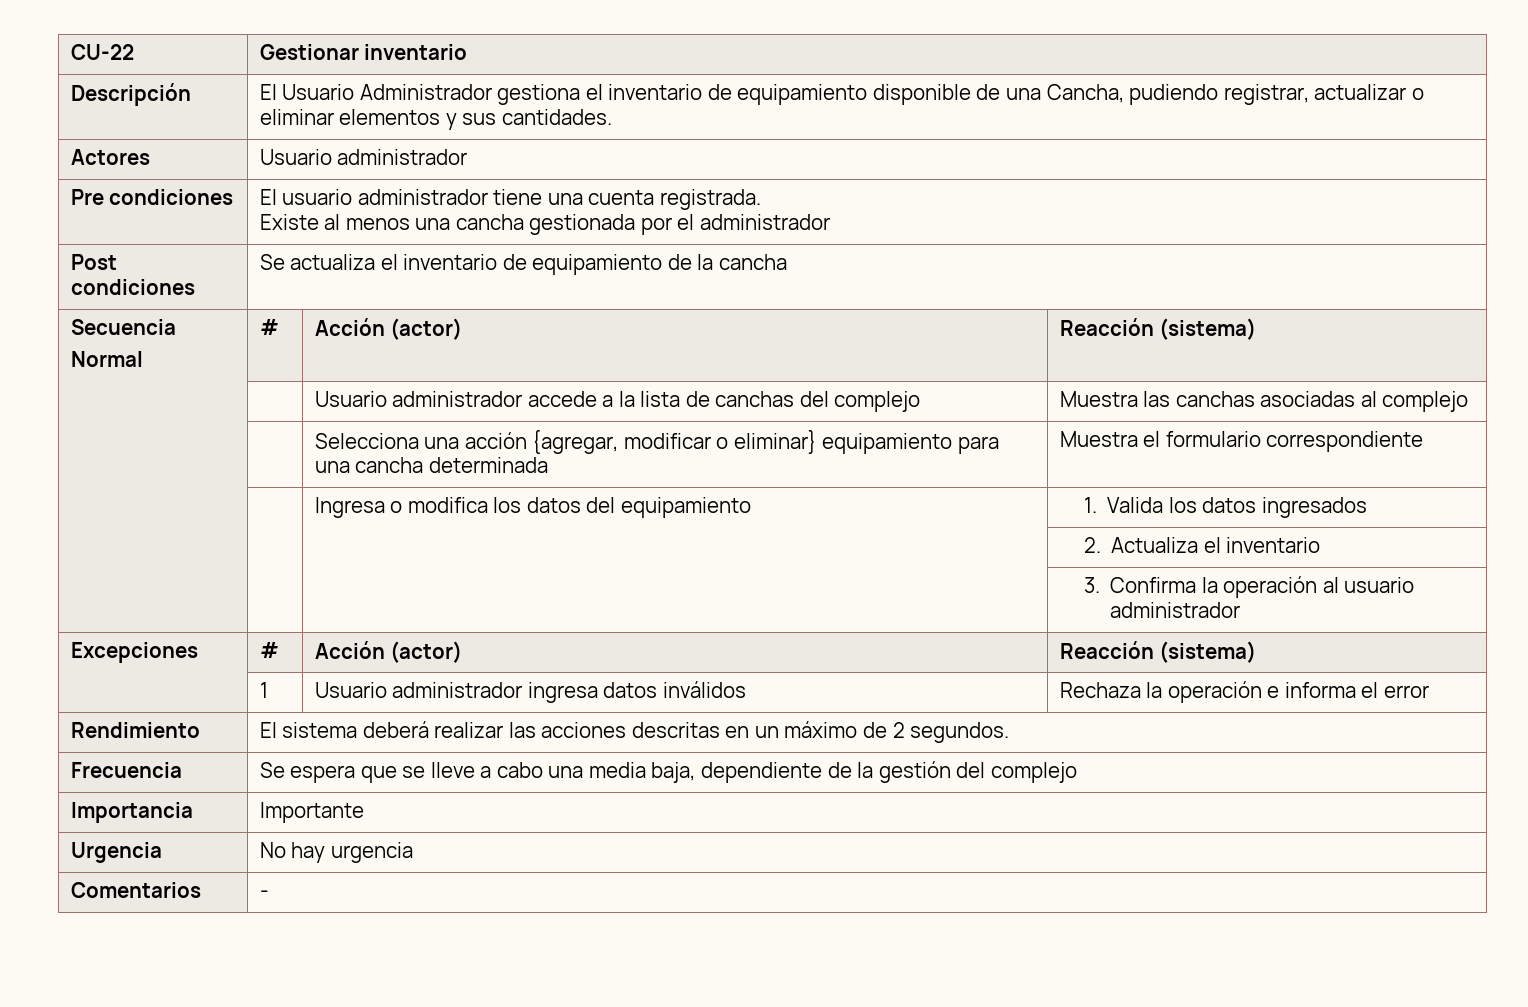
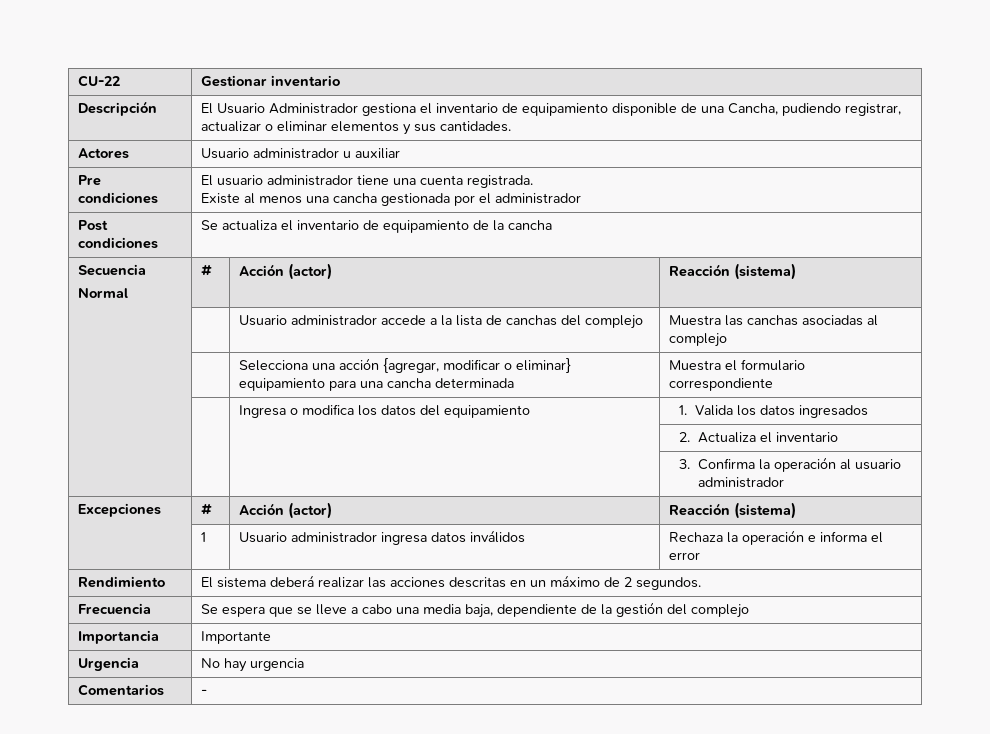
(468, 157) none -> [343,148,401,159] u auxiliar

